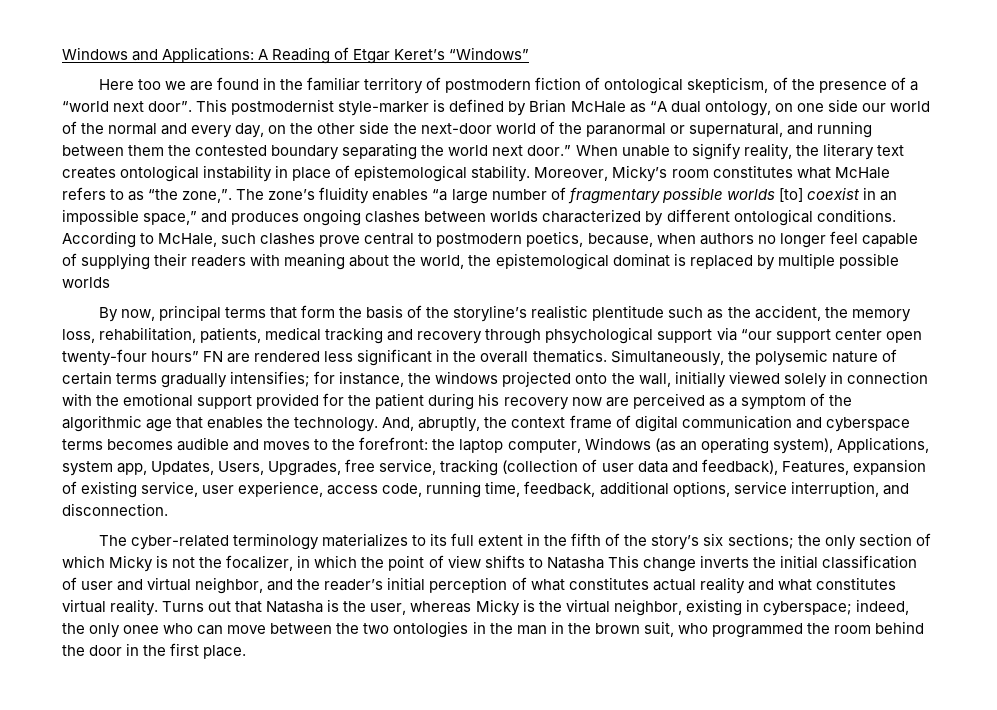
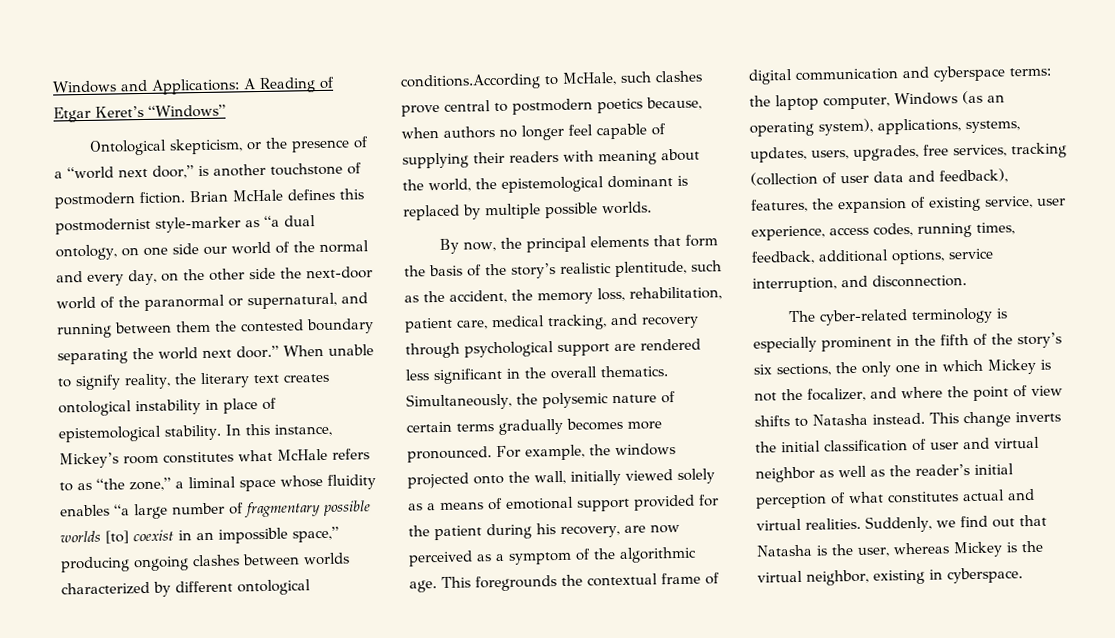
[98,77,788,94] Here too we are found in the familiar territory of postmodern fiction of ontological skepticism, of -> [88,138,262,156] Ontological skepticism, or
[148,99,667,116] door”. This postmodernist style-marker is defined by Brian McHale as “A -> [152,162,362,179] [54,188,364,209] [55,215,280,235] door,” is another touchstone of postmodern fiction. Brian McHale defines this postmodernist style-marker as “a
[534,165,668,182] Moreover, Micky’s -> [224,423,332,437] [59,452,119,469] In this instance, Mickey’s
[182,189,316,203] zone,”. The zone’s -> [129,474,323,492] zone,” a liminal space whose
[201,211,300,225] and produces -> [60,556,130,573] producing
[816,209,896,222] [62,231,136,248] conditions. According -> [400,73,541,91] conditions.According
[526,231,584,247] poetics, -> [597,98,643,114] poetics
[612,253,670,267] dominat -> [607,175,673,189] dominant
[62,277,110,288] worlds -> [602,201,652,215] worlds.
[158,305,266,321] principal terms -> [499,235,649,253] the principal elements
[453,305,665,322] storyline’s realistic plentitude -> [511,260,687,279] story’s realistic plentitude,
[200,327,922,344] [62,349,224,366] patients, medical tracking and recovery through phsychological support via “our support center open twenty-four hours” FN -> [404,313,699,333] [405,341,610,359] patient care, medical tracking, and recovery through psychological support
[230,371,405,387] intensifies; for instance, -> [566,417,662,431] [407,444,585,463] becomes more pronounced. For example,
[829,371,928,384] [62,393,120,406] in connection with the -> [408,497,503,511] as a means of
[503,397,629,410] recovery now are -> [560,523,680,538] recovery, are now
[146,417,566,432] age that enables the technology. And, abruptly, the context -> [409,573,658,593] age. This foregrounds the contextual
[62,437,429,451] terms becomes audible and moves to the forefront: -> [1009,67,1051,77] terms:
[836,437,929,453] [62,459,437,476] Applications, system app, Updates, Users, Upgrades, free service, -> [877,118,1020,135] [750,144,1007,163] applications, systems, updates, users, upgrades, free services,
[781,461,849,475] Features, -> [751,198,834,213] features, the
[382,481,521,498] code, running time, -> [873,222,1015,238] codes, running times,
[321,533,524,547] materializes to its full extent -> [995,308,1008,319] [753,336,892,353] is especially prominent
[727,533,931,550] [62,555,154,572] sections; the only section of which Micky -> [776,358,1036,377] sections, the only one in which Mickey
[297,555,358,568] in which -> [870,386,943,399] and where
(604, 563) none -> [872,412,925,425] instead.
[195,577,294,594] neighbor, and -> [755,465,885,483] neighbor as well as
[699,577,896,594] [62,599,205,616] reality and what constitutes virtual reality. Turns -> [1007,488,1035,501] [756,515,988,533] and virtual realities. Suddenly, we find
[475,599,520,616] Micky -> [953,541,1003,558] Mickey
[762,599,909,616] [62,621,925,638] [62,643,247,659] cyberspace; indeed, the only onee who can move between the two ontologies in the man in the brown suit, who programmed the room behind the door in the first place. -> [947,567,1023,584] cyberspace.

